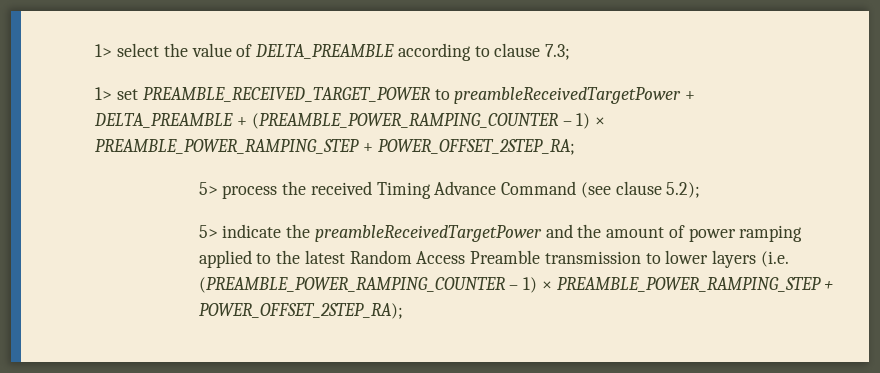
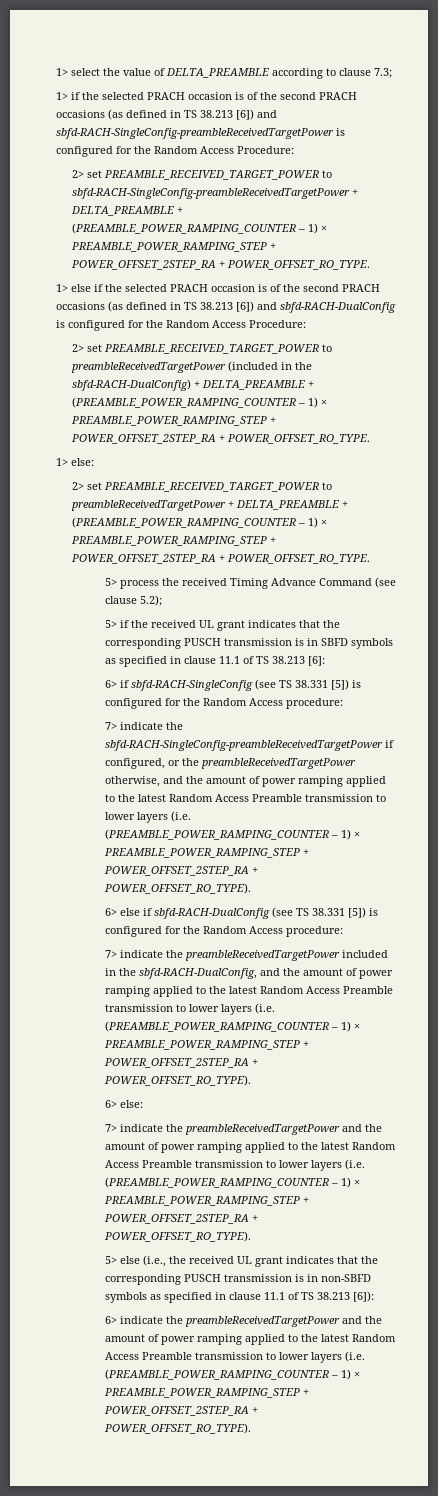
(113, 93) none -> [71,92,358,100] [56,109,278,120] [56,128,346,139] [56,146,295,157] [72,170,333,180] [72,188,359,199] [71,206,184,216] [72,223,328,234] [71,242,277,252] [71,260,371,270] [56,284,381,292] [56,301,397,313] [56,320,307,331] [72,344,333,354] [71,361,313,373] [72,379,315,391] [72,397,328,408] [71,416,277,426] [71,434,371,444] [56,458,95,466] [72,482,85,490] if the selected PRACH occasion is of the second PRACH occasions (as defined in TS 38.213 [6]) and sbfd-RACH-SingleConfig-preambleReceivedTargetPower is configured for the Random Access Procedure: // 2> set PREAMBLE_RECEIVED_TARGET_POWER to sbfd-RACH-SingleConfig-preambleReceivedTargetPower + DELTA_PREAMBLE + (PREAMBLE_POWER_RAMPING_COUNTER – 1) × PREAMBLE_POWER_RAMPING_STEP + POWER_OFFSET_2STEP_RA + POWER_OFFSET_RO_TYPE. // 1> else if the selected PRACH occasion is of the second PRACH occasions (as defined in TS 38.213 [6]) and sbfd-RACH-DualConfig is configured for the Random Access Procedure: // 2> set PREAMBLE_RECEIVED_TARGET_POWER to preambleReceivedTargetPower (included in the sbfd-RACH-DualConfig) + DELTA_PREAMBLE + (PREAMBLE_POWER_RAMPING_COUNTER – 1) × PREAMBLE_POWER_RAMPING_STEP + POWER_OFFSET_2STEP_RA + POWER_OFFSET_RO_TYPE. // 1> else: // 2>
[377,139,575,155] POWER_OFFSET_2STEP_RA; -> [71,554,371,564] POWER_OFFSET_2STEP_RA + POWER_OFFSET_RO_TYPE.
(218, 231) none -> [119,620,340,631] [104,638,393,649] [104,656,325,667] [104,679,361,691] [104,698,343,709] [104,722,183,730] [104,740,394,751] [104,758,356,769] [104,776,386,787] [104,794,386,802] [104,811,191,823] [104,829,360,840] [103,848,309,858] [103,866,258,876] [103,883,251,894] [104,907,378,919] [104,926,343,937] [104,950,388,961] [104,968,393,979] [104,986,393,997] [104,1003,275,1015] [104,1021,360,1032] [103,1040,309,1050] [103,1058,258,1068] [103,1075,251,1086] [104,1100,143,1108] [104,1124,117,1132] if the received UL grant indicates that the corresponding PUSCH transmission is in SBFD symbols as specified in clause 11.1 of TS 38.213 [6]: // 6> if sbfd-RACH-SingleConfig (see TS 38.331 [5]) is configured for the Random Access procedure: // 7> indicate the sbfd-RACH-SingleConfig-preambleReceivedTargetPower if configured, or the preambleReceivedTargetPower otherwise, and the amount of power ramping applied to the latest Random Access Preamble transmission to lower layers (i.e. (PREAMBLE_POWER_RAMPING_COUNTER – 1) × PREAMBLE_POWER_RAMPING_STEP + POWER_OFFSET_2STEP_RA + POWER_OFFSET_RO_TYPE). // 6> else if sbfd-RACH-DualConfig (see TS 38.331 [5]) is configured for the Random Access procedure: // 7> indicate the preambleReceivedTargetPower included in the sbfd-RACH-DualConfig, and the amount of power ramping applied to the latest Random Access Preamble transmission to lower layers (i.e. (PREAMBLE_POWER_RAMPING_COUNTER – 1) × PREAMBLE_POWER_RAMPING_STEP + POWER_OFFSET_2STEP_RA + POWER_OFFSET_RO_TYPE). // 6> else: // 7>
[198,303,403,319] POWER_OFFSET_2STEP_RA); -> [103,1214,258,1224] [103,1231,251,1242] [104,1255,378,1267] [104,1274,371,1285] [104,1291,374,1303] [104,1316,382,1327] [104,1334,396,1345] [104,1351,365,1363] [104,1369,360,1380] [103,1388,309,1398] [103,1406,258,1416] [103,1423,251,1434] POWER_OFFSET_2STEP_RA + POWER_OFFSET_RO_TYPE). // 5> else (i.e., the received UL grant indicates that the corresponding PUSCH transmission is in non-SBFD symbols as specified in clause 11.1 of TS 38.213 [6]): // 6> indicate the preambleReceivedTargetPower and the amount of power ramping applied to the latest Random Access Preamble transmission to lower layers (i.e. (PREAMBLE_POWER_RAMPING_COUNTER – 1) × PREAMBLE_POWER_RAMPING_STEP + POWER_OFFSET_2STEP_RA + POWER_OFFSET_RO_TYPE).

